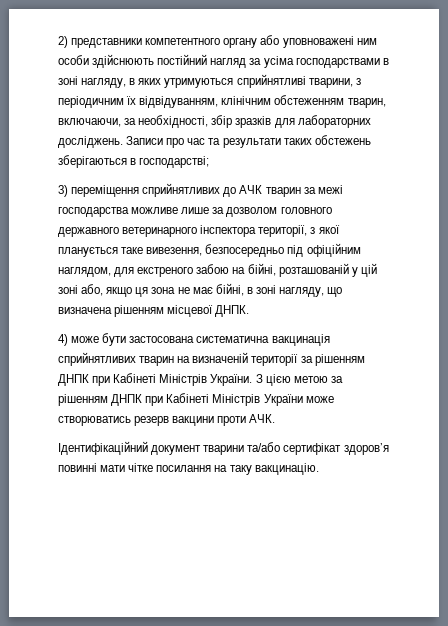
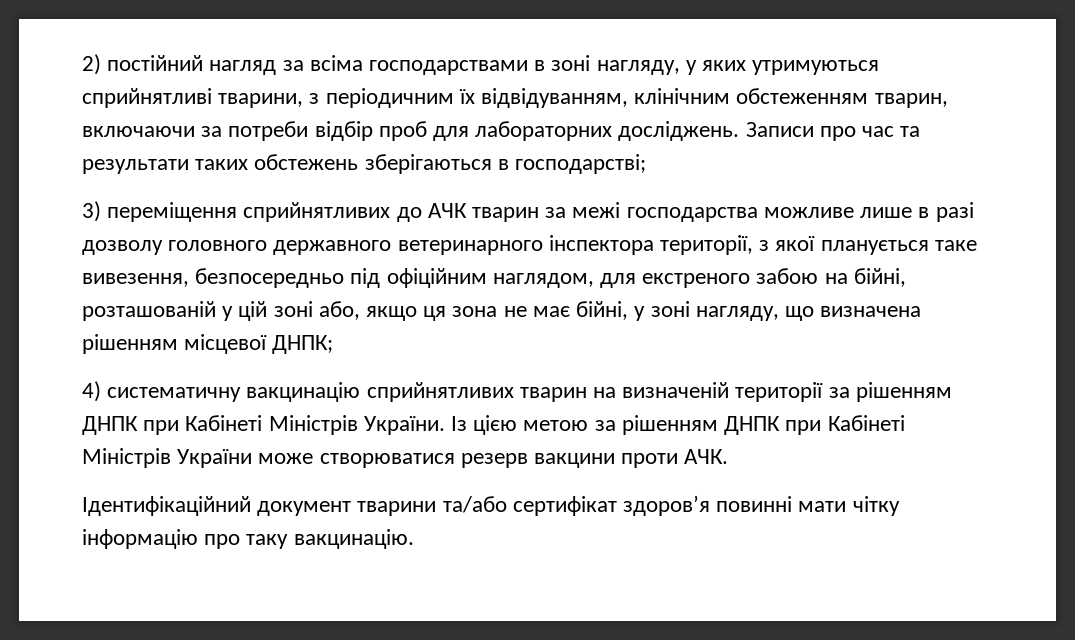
[71,35,377,48] [58,54,155,68] представники компетентного органу або уповноважені ним особи здійснюють -> (101, 64) none
[263,56,294,68] усіма -> [309,55,363,71] всіма
[129,78,136,85] в -> [685,60,697,75] у
[58,115,272,128] включаючи, за необхідності, збір зразків -> [82,121,427,141] включаючи за потреби відбір проб
[212,207,278,217] за дозволом -> [918,202,974,222] [82,240,163,255] в разі дозволу
[246,287,253,294] в -> [634,306,646,321] у
[215,305,250,317] ДНПК. -> [272,335,334,354] ДНПК;
[71,333,330,346] може бути застосована систематична вакцинація -> [107,382,361,402] систематичну вакцинацію
[255,374,263,383] З -> [451,416,468,431] Із
[58,416,131,426] створюватись -> [319,453,455,468] створюватися
[128,463,228,472] чітке посилання на -> [852,496,900,516] [82,529,241,549] чітку інформацію про

